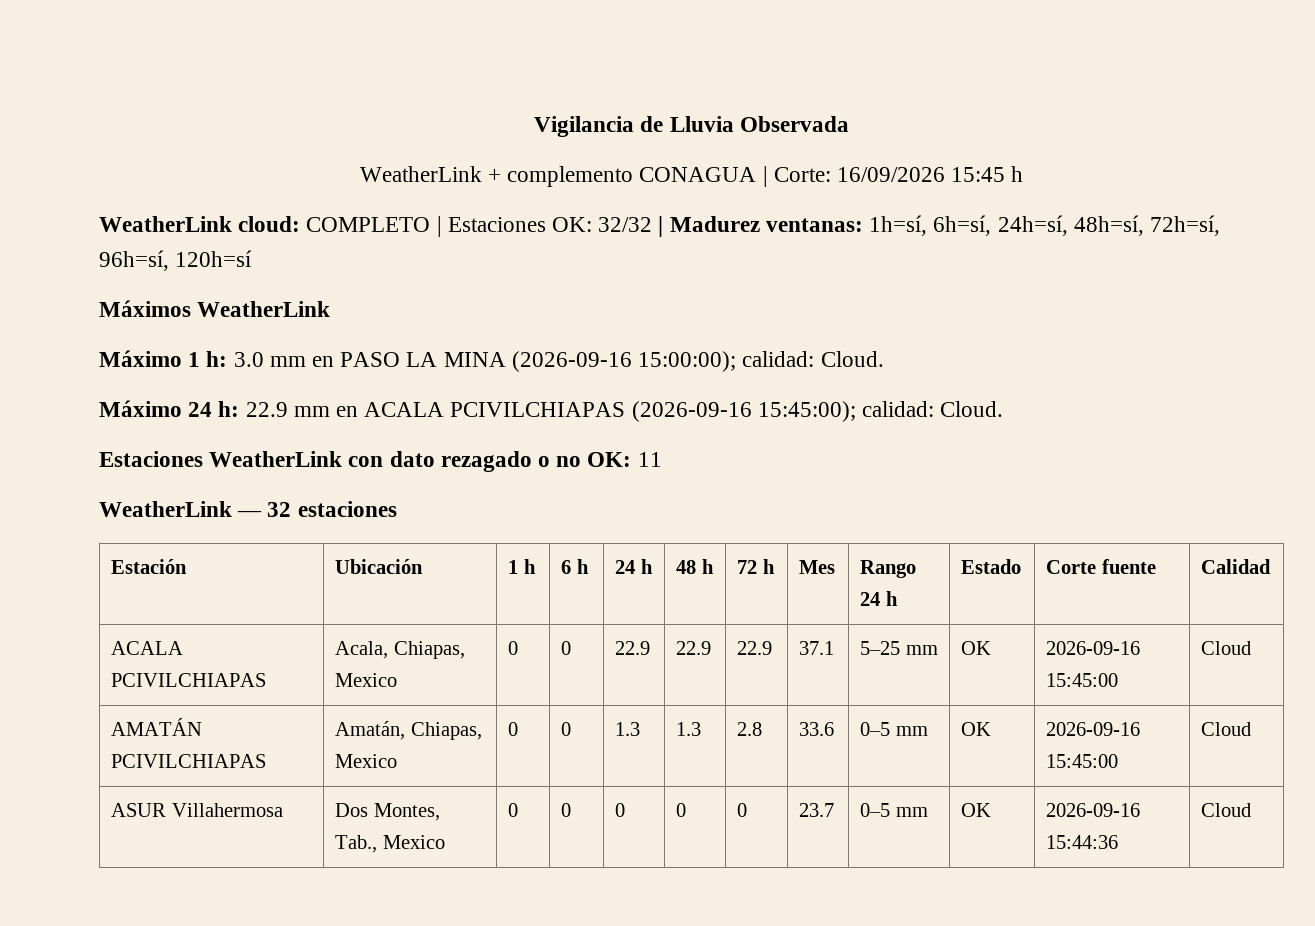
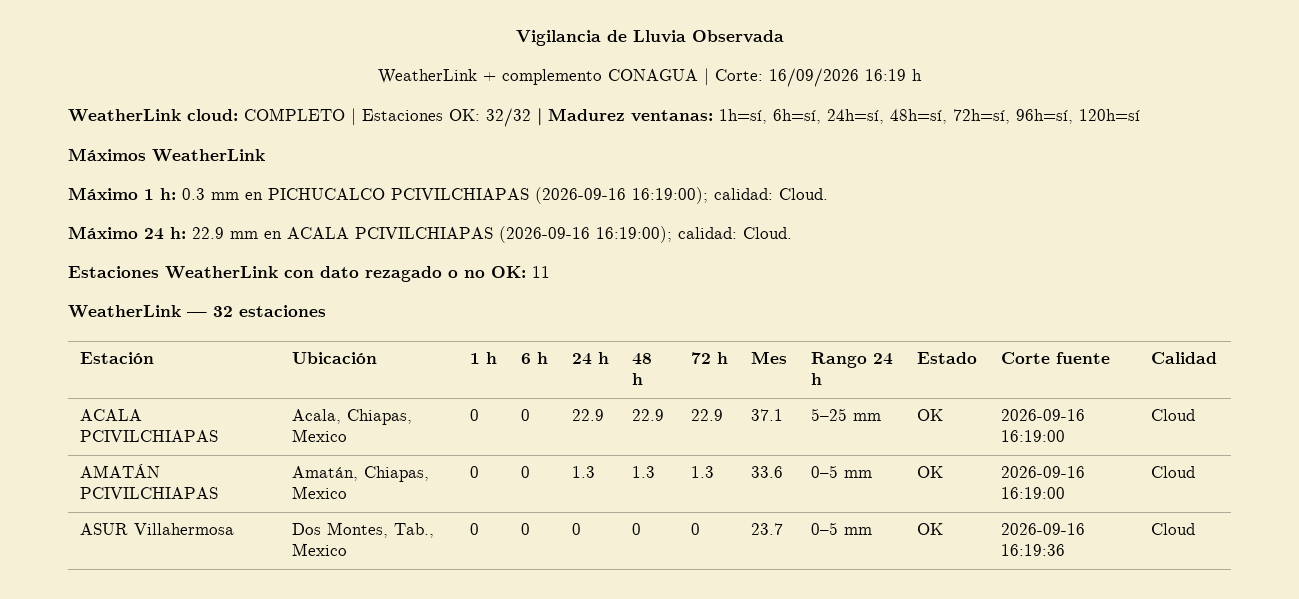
[951,167,1006,182] 15:45 -> [865,69,906,81] 16:19
[233,351,737,372] 3.0 mm en PASO LA MINA (2026-09-16 15:00:00); -> [182,187,708,204] 0.3 mm en PICHUCALCO PCIVILCHIAPAS (2026-09-16 16:19:00);
[757,401,856,422] 15:45:00); -> [596,226,672,243] 16:19:00);
[1045,673,1118,687] 15:45:00 -> [1000,430,1065,442] 16:19:00
[736,722,762,736] 2.8 -> [690,466,714,478] 1.3
[1045,754,1118,768] 15:45:00 -> [1000,487,1065,499] 16:19:00
[1045,835,1118,849] 15:44:36 -> [1000,544,1065,556] 16:19:36

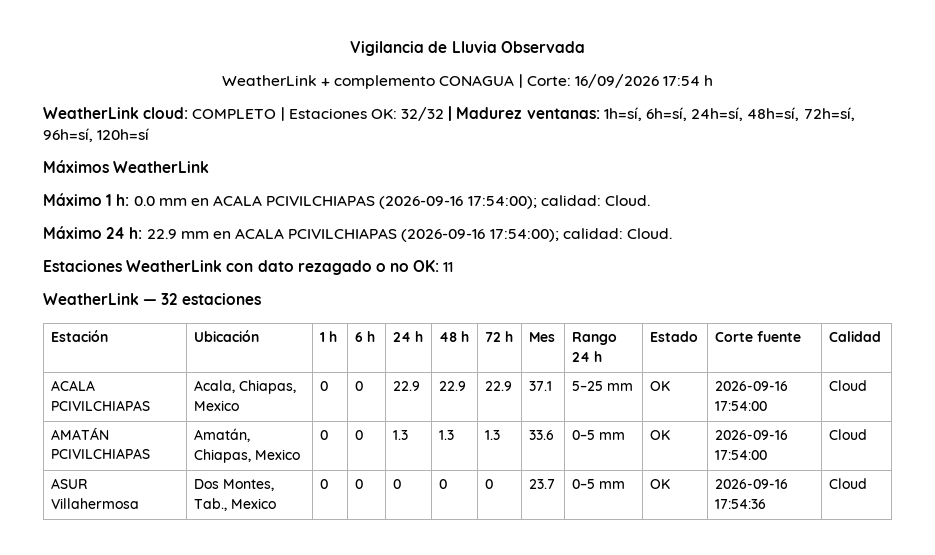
[865,69,906,81] 16:19 -> [663,76,701,86] 17:54
[182,187,708,204] 0.3 mm en PICHUCALCO PCIVILCHIAPAS (2026-09-16 16:19:00); -> [133,195,537,209] 0.0 mm en ACALA PCIVILCHIAPAS (2026-09-16 17:54:00);
[596,226,672,243] 16:19:00); -> [489,229,559,242] 17:54:00);
[1000,430,1065,442] 16:19:00 -> [715,401,768,411] 17:54:00
[1000,487,1065,499] 16:19:00 -> [715,450,768,460] 17:54:00
[1000,544,1065,556] 16:19:36 -> [715,499,767,509] 17:54:36

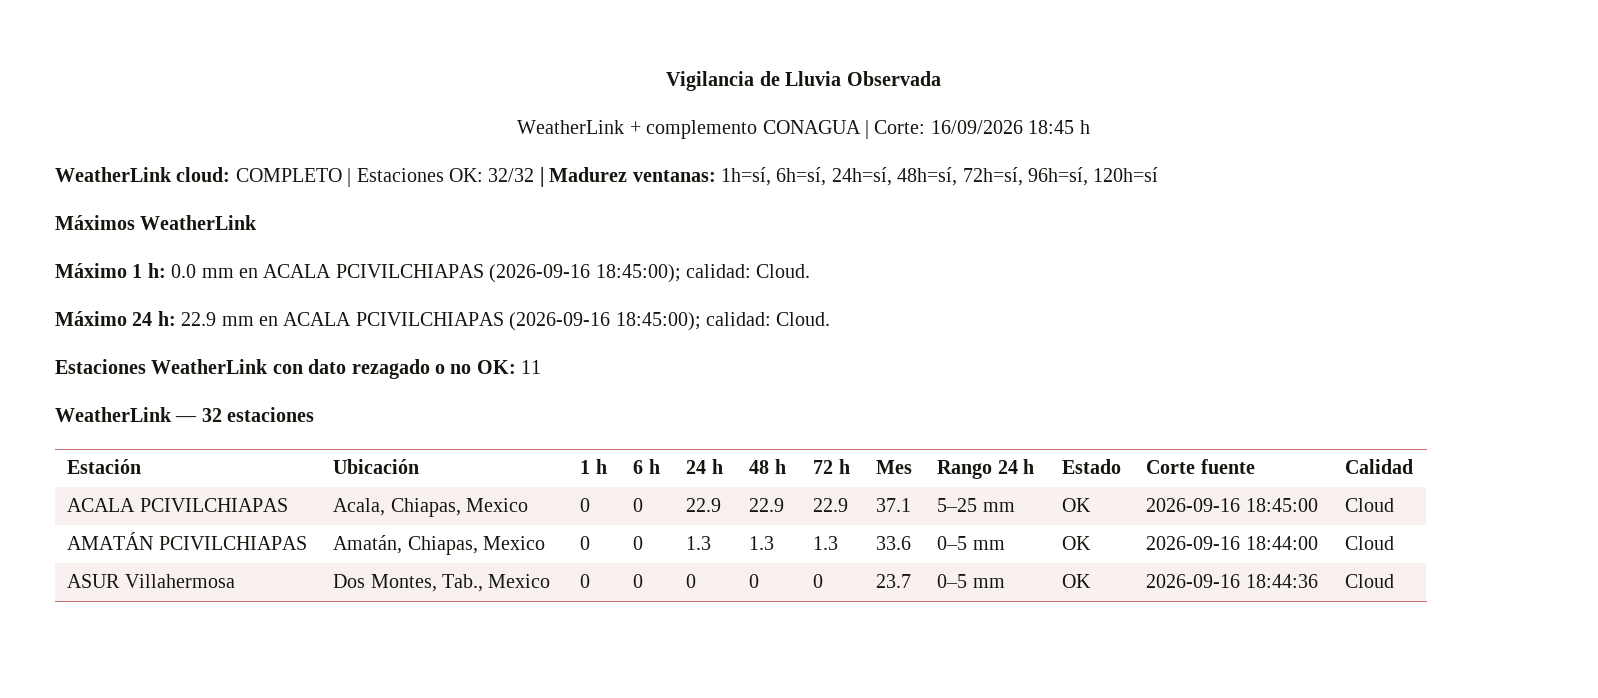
[663,76,701,86] 17:54 -> [1028,120,1075,134] 18:45
[467,196,537,209] 17:54:00); -> [595,264,681,283] 18:45:00);
[489,229,559,242] 17:54:00); -> [615,312,701,331] 18:45:00);
[715,401,768,411] 17:54:00 -> [1245,498,1318,512] 18:45:00
[715,450,768,460] 17:54:00 -> [1245,536,1318,550] 18:44:00
[715,499,767,509] 17:54:36 -> [1245,574,1318,588] 18:44:36

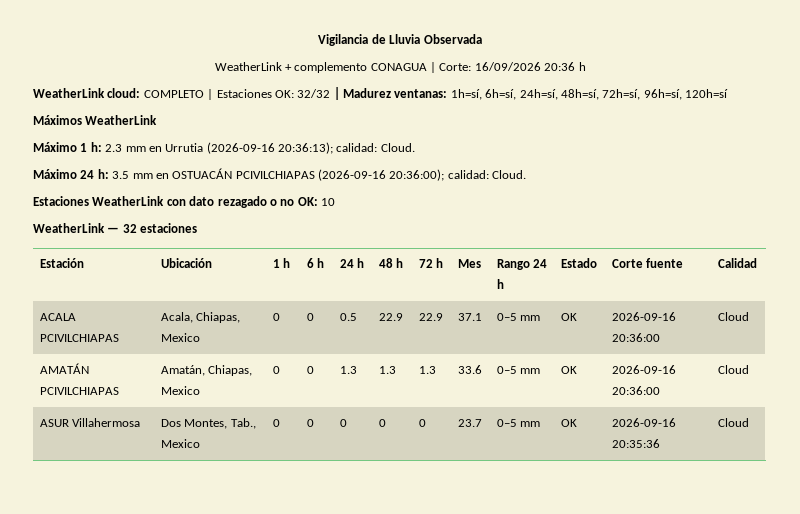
[1028,120,1075,134] 18:45 -> [544,62,576,71] 20:36
[171,264,681,283] 0.0 mm en ACALA PCIVILCHIAPAS (2026-09-16 18:45:00); -> [105,142,333,154] 2.3 mm en Urrutia (2026-09-16 20:36:13);
[181,312,701,331] 22.9 mm en ACALA PCIVILCHIAPAS (2026-09-16 18:45:00); -> [112,168,445,181] 3.5 mm en OSTUACÁN PCIVILCHIAPAS (2026-09-16 20:36:00);
[521,360,542,374] 11 -> [321,198,335,206] 10
[686,498,722,512] 22.9 -> [340,313,358,321] 0.5
[937,498,1015,512] [1062,498,1092,512] [1146,498,1318,512] 5–25 mm | OK | 2026-09-16 18:45:00 -> [497,313,541,321] [561,313,578,321] [612,312,677,321] [612,333,661,342] 0–5 mm | OK | 2026-09-16 20:36:00
[1245,536,1318,550] 18:44:00 -> [612,386,661,395] 20:36:00
[1245,574,1318,588] 18:44:36 -> [612,439,661,448] 20:35:36

